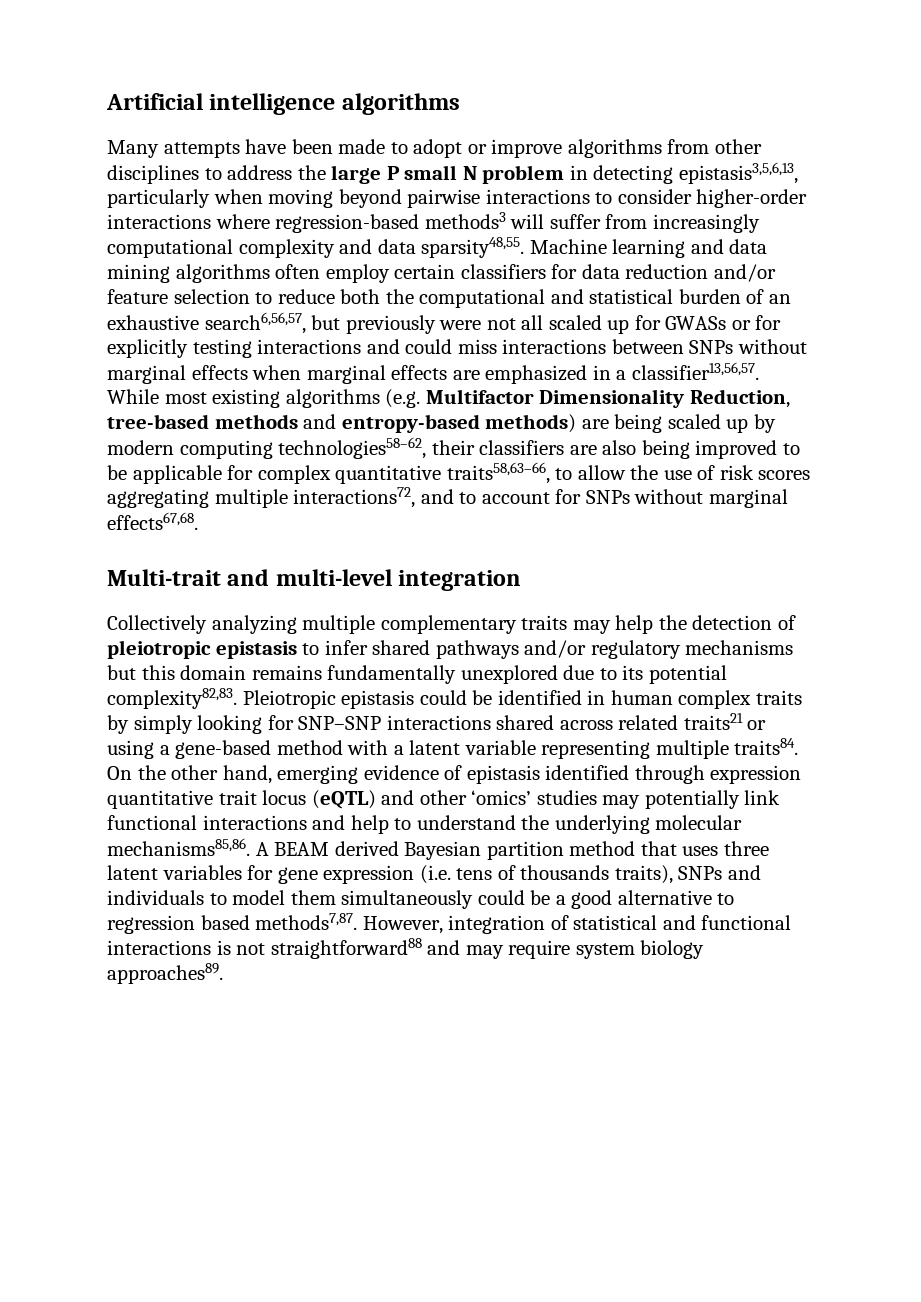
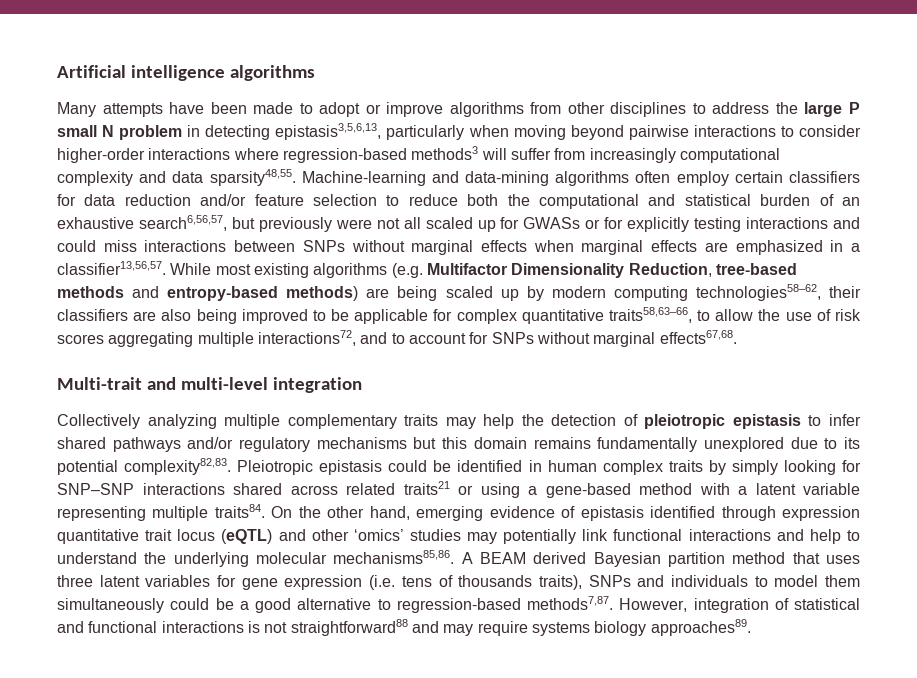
[529,239,768,258] [107,264,170,283] Machine learning and data mining -> [301,171,550,186] Machine-learning and data-mining
[107,915,250,934] regression based -> [396,598,521,613] regression-based
[575,943,635,959] system -> [531,622,590,636] systems

